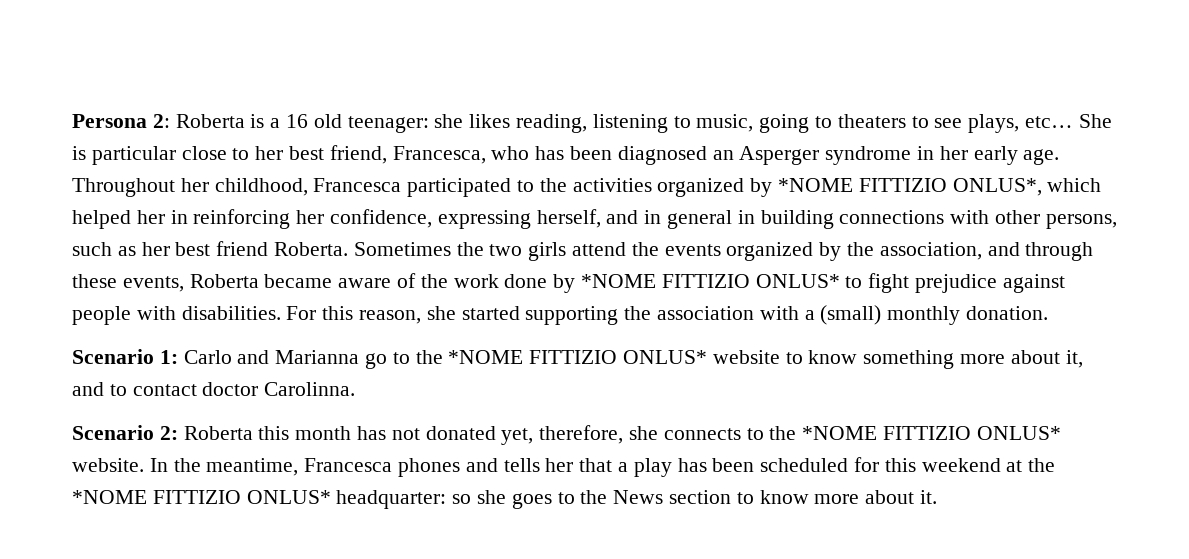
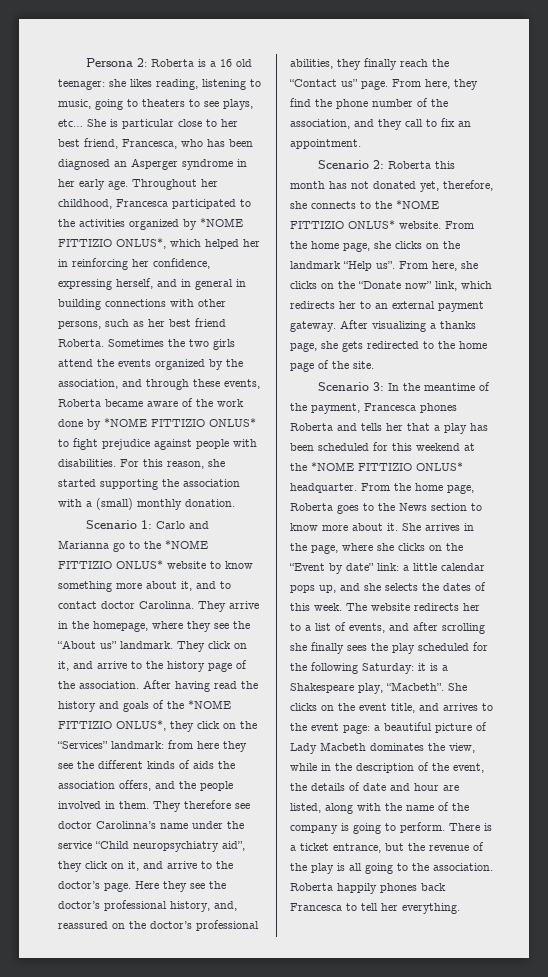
(356, 389) none -> [198,601,259,612] [58,621,250,632] [57,640,247,652] [58,660,247,672] [58,680,258,692] [58,700,231,712] [58,720,257,732] [57,740,247,752] [58,760,235,769] [58,780,233,791] [58,800,250,812] [58,821,244,829] [58,841,245,852] [58,861,233,872] [58,881,226,892] [58,900,237,912] [58,920,259,931] [290,58,449,70] [289,79,478,90] [290,98,448,109] [290,118,471,130] [290,139,361,149] They arrive in the homepage, where they see the “About us” landmark. They click on it, and arrive to the history page of the association. After having read the history and goals of the *NOME FITTIZIO ONLUS*, they click on the “Services” landmark: from here they see the different kinds of aids the association offers, and the people involved in them. They therefore see doctor Carolinna’s name under the service “Child neuropsychiatry aid”, they click on it, and arrive to the doctor’s page. Here they see the doctor’s professional history, and, reassured on the doctor’s professional abilities, they finally reach the “Contact us” page. From here, they find the phone number of the association, and they call to fix an appointment.
[149,458,299,476] In the meantime, -> [445,221,474,229] [290,241,460,252] [290,261,478,271] [290,281,492,291] [290,301,484,312] [290,320,476,332] [290,341,487,352] [290,360,374,372] [318,382,491,391] [290,403,360,414] From the home page, she clicks on the landmark “Help us”. From here, she clicks on the “Donate now” link, which redirects her to an external payment gateway. After visualizing a thanks page, she gets redirected to the home page of the site. // Scenario 3: In the meantime of the payment,
(461, 467) none -> [290,423,333,431] Roberta
[336,490,507,509] headquarter: so she -> [290,483,474,494] [290,503,333,511] headquarter. From the home page, Roberta
(938, 497) none -> [402,523,474,531] [290,543,463,554] [289,563,485,574] [290,582,486,593] [290,603,480,611] [290,622,485,634] [290,642,488,654] [290,662,448,674] [290,682,467,694] [290,703,493,713] [290,722,487,734] [290,742,475,754] [290,762,484,773] [290,782,459,791] [290,802,469,814] [290,822,492,834] [290,842,484,853] [290,863,493,874] [290,883,446,894] [290,903,460,914] She arrives in the page, where she clicks on the “Event by date” link: a little calendar pops up, and she selects the dates of this week. The website redirects her to a list of events, and after scrolling she finally sees the play scheduled for the following Saturday: it is a Shakespeare play, “Macbeth”. She clicks on the event title, and arrives to the event page: a beautiful picture of Lady Macbeth dominates the view, while in the description of the event, the details of date and hour are listed, along with the name of the company is going to perform. There is a ticket entrance, but the revenue of the play is all going to the association. Roberta happily phones back Francesca to tell her everything.

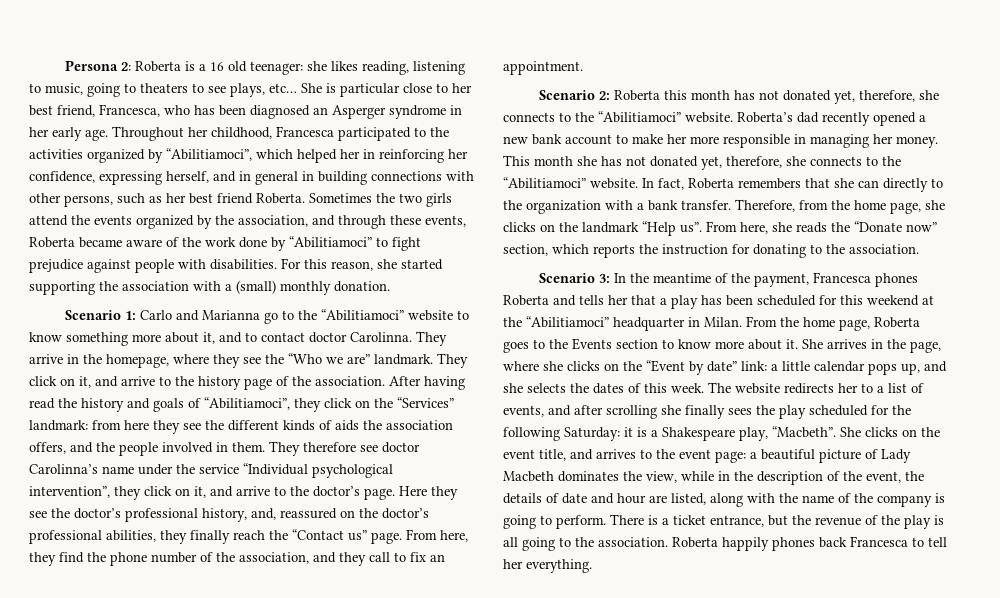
[200,218,243,227] [58,238,166,249] *NOME FITTIZIO ONLUS*, -> [166,148,252,161] “Abilitiamoci”,
[104,418,256,427] *NOME FITTIZIO ONLUS* -> [289,236,372,248] “Abilitiamoci”
[165,540,208,549] [58,560,163,569] *NOME FITTIZIO ONLUS* -> [320,309,404,321] “Abilitiamoci”
[57,640,117,649] “About us” -> [288,353,370,364] “Who we are”
[167,700,231,709] [58,720,166,731] the *NOME FITTIZIO ONLUS*, -> [204,397,290,410] “Abilitiamoci”,
[95,841,245,852] “Child neuropsychiatry aid”, -> [243,463,393,478] [29,486,110,498] “Individual psychological intervention”,
[396,200,439,209] [290,220,474,229] *NOME FITTIZIO ONLUS* website. From -> [598,111,926,126] [503,134,938,148] [503,155,901,170] [503,177,943,192] [503,199,828,214] “Abilitiamoci” website. Roberta’s dad recently opened a new bank account to make her more responsible in managing her money. This month she has not donated yet, therefore, she connects to the “Abilitiamoci” website. In fact, Roberta remembers that she can directly to the organization with a bank transfer. Therefore, from
[290,281,334,289] clicks on -> [796,222,827,233] reads
[435,281,492,291] [290,301,484,312] [290,320,476,332] [290,341,487,352] [290,360,374,372] link, which redirects her to an external payment gateway. After visualizing a thanks page, she gets redirected to the home page of the site. -> [503,244,919,258] section, which reports the instruction for donating to the association.
[311,462,463,471] [290,483,357,493] *NOME FITTIZIO ONLUS* headquarter. -> [526,316,742,331] “Abilitiamoci” headquarter in Milan.
[399,503,427,511] News -> [572,338,612,350] Events

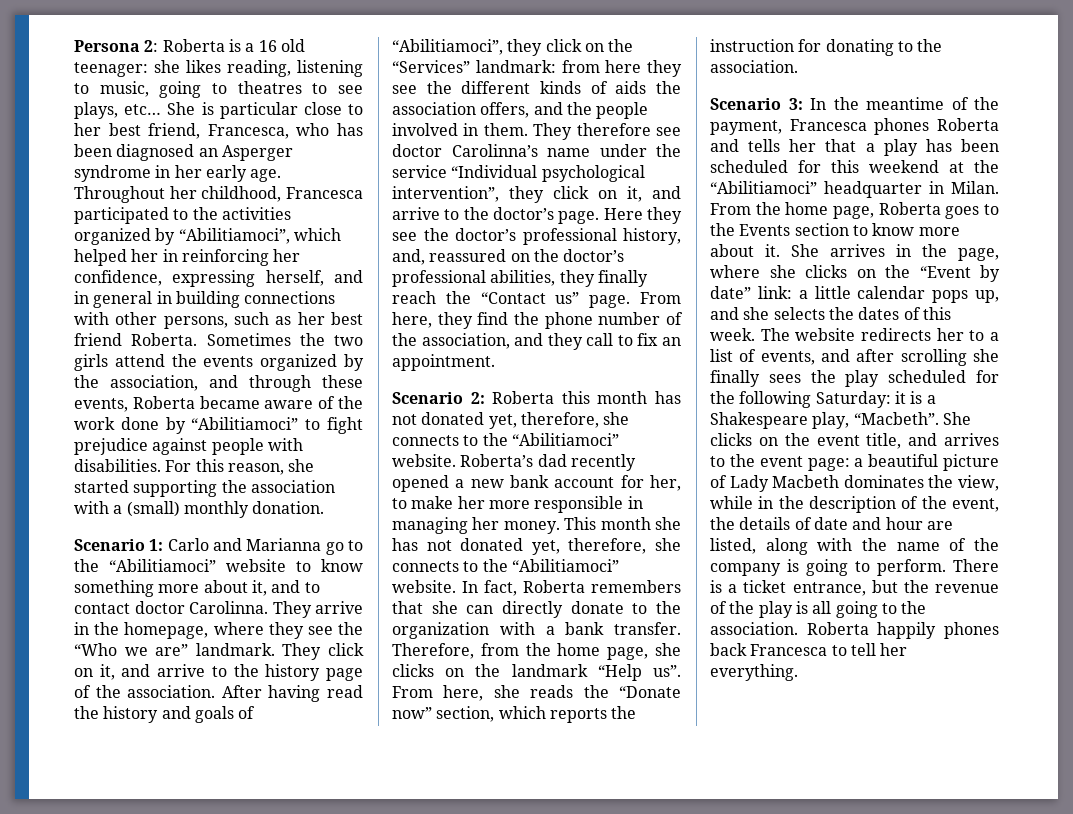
[140,83,188,93] theaters -> [237,81,302,94] theatres
(612, 139) none -> [620,475,681,491] for her,
(928, 185) none -> [570,601,624,614] donate

